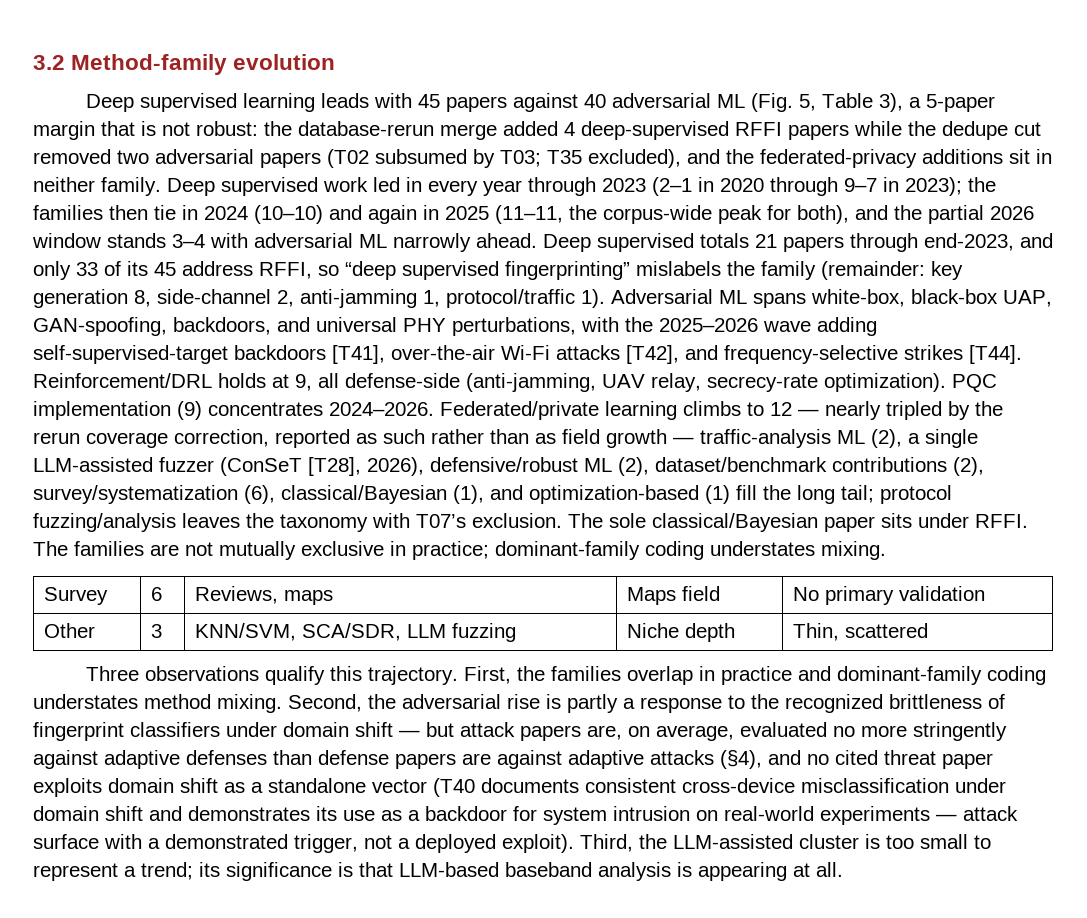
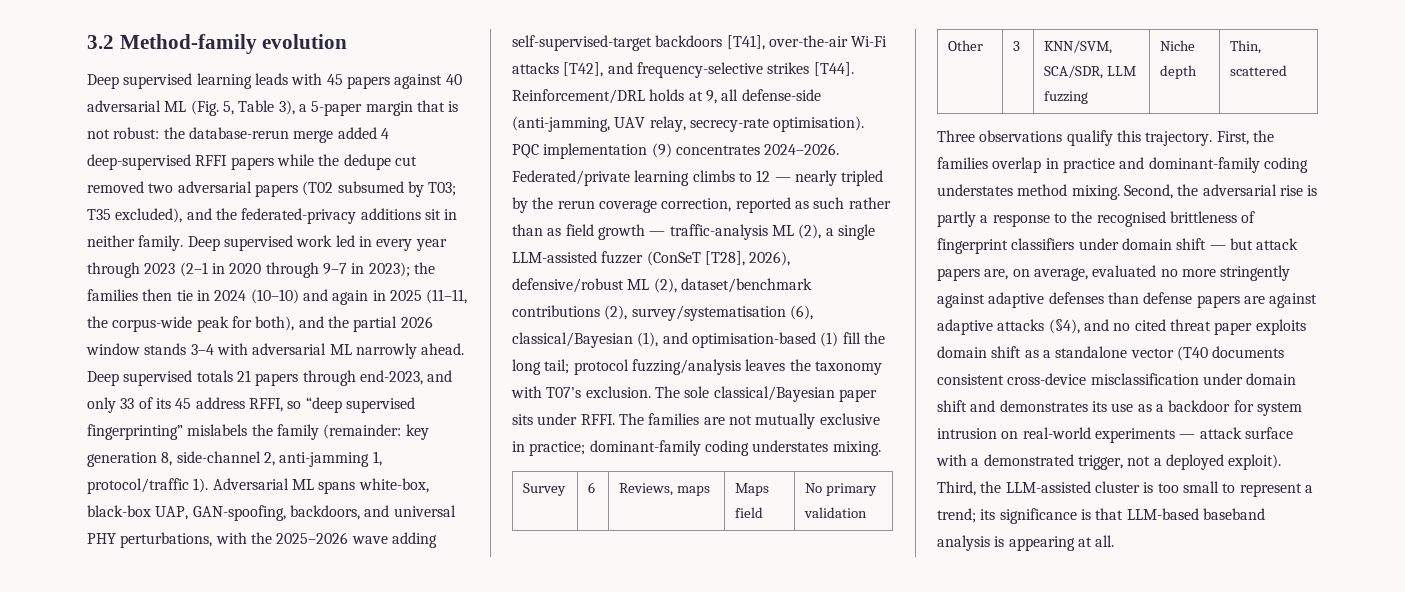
[824,373,946,392] optimization). -> [773,116,865,132] optimisation).
[33,485,238,504] survey/systematization -> [631,305,786,321] survey/systematisation
[529,485,699,504] optimization-based -> [691,332,816,348] optimisation-based
[785,694,883,713] recognized -> [1096,211,1166,227] recognised

